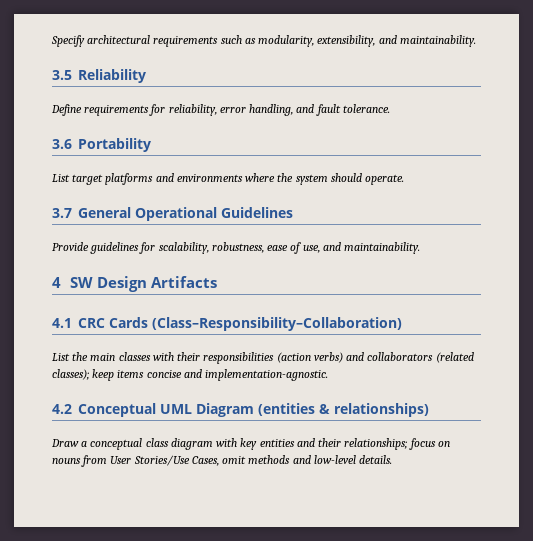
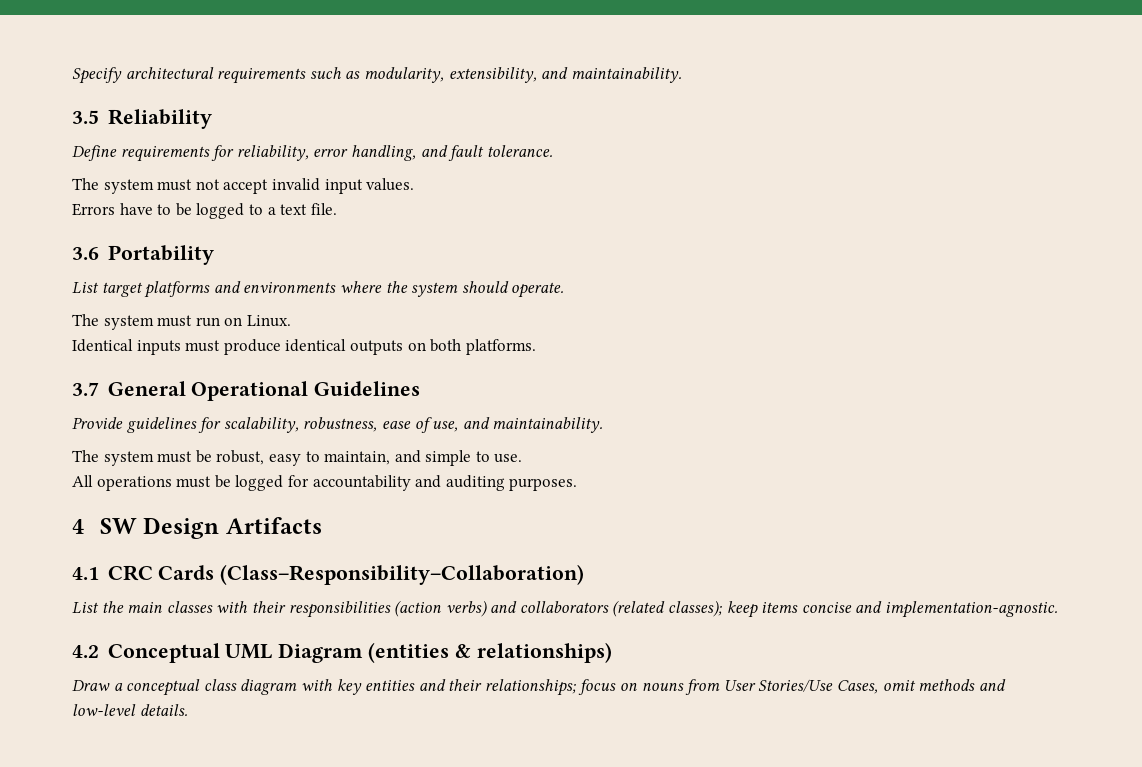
(390, 108) none -> [72,178,415,194] [72,203,337,219] // The system must not accept invalid input values. // Errors have to be logged to a text file.
(405, 179) none -> [72,314,291,330] [72,339,536,355] // The system must run on Linux. // Identical inputs must produce identical outputs on both platforms.
(421, 248) none -> [72,450,523,466] [72,475,578,491] // The system must be robust, easy to maintain, and simple to use. // All operations must be logged for accountability and auditing purposes.

